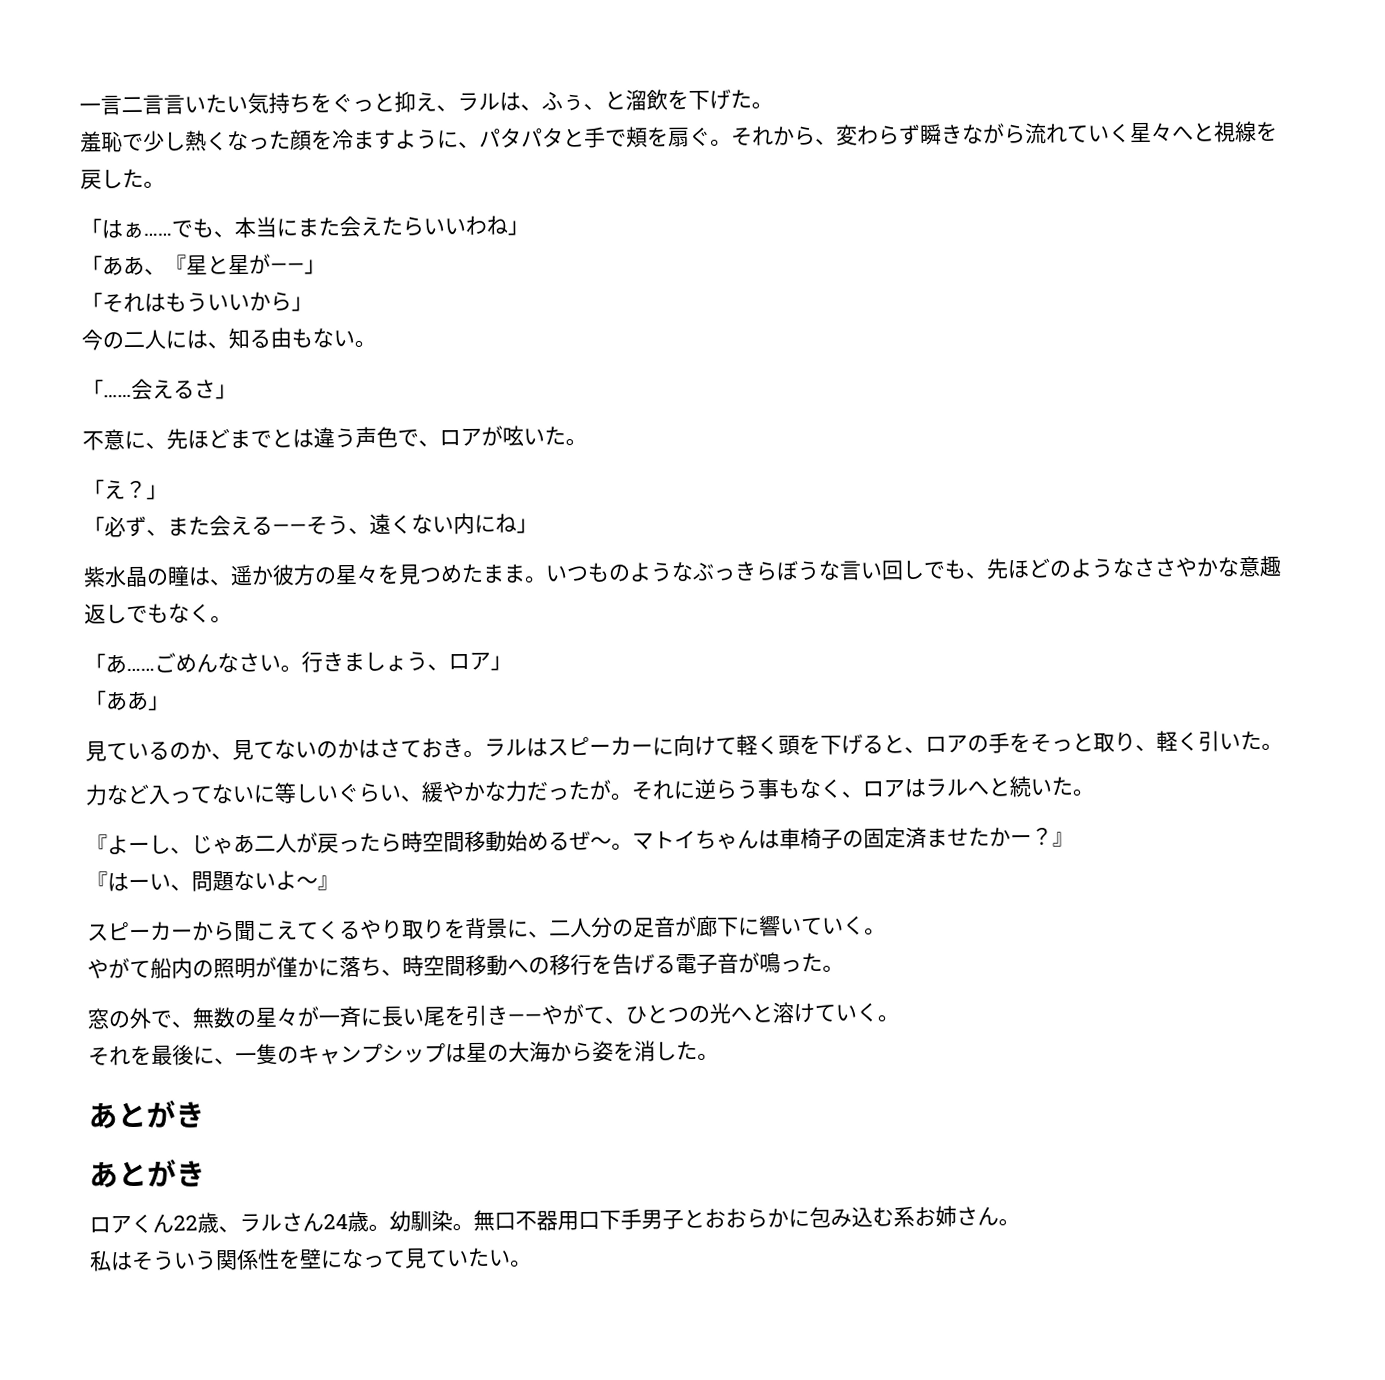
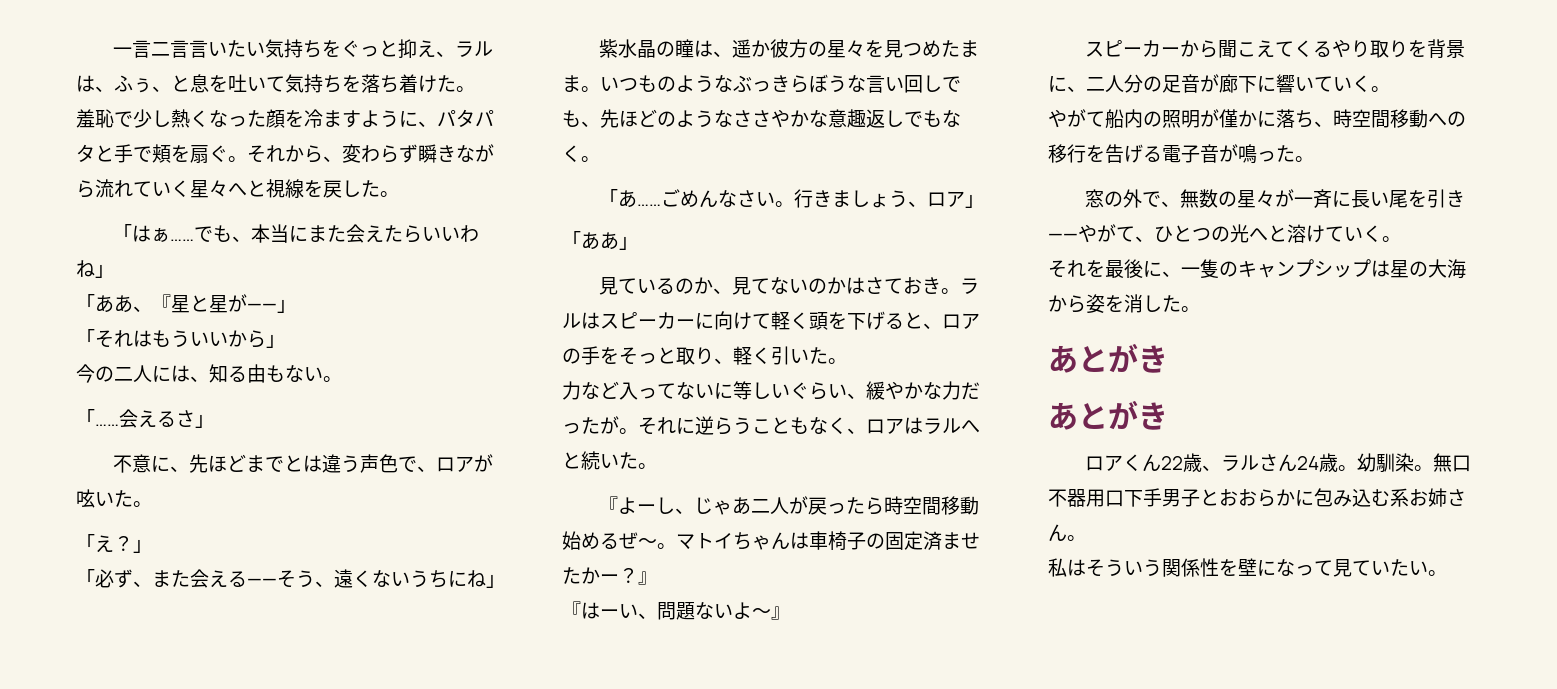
[625,88,731,111] 溜飲を下げ -> [190,74,437,93] 息を吐いて気持ちを落ち着け
[453,512,475,535] 内 -> [410,570,448,588] うち
[757,778,779,800] 事 -> [752,417,790,434] こと

